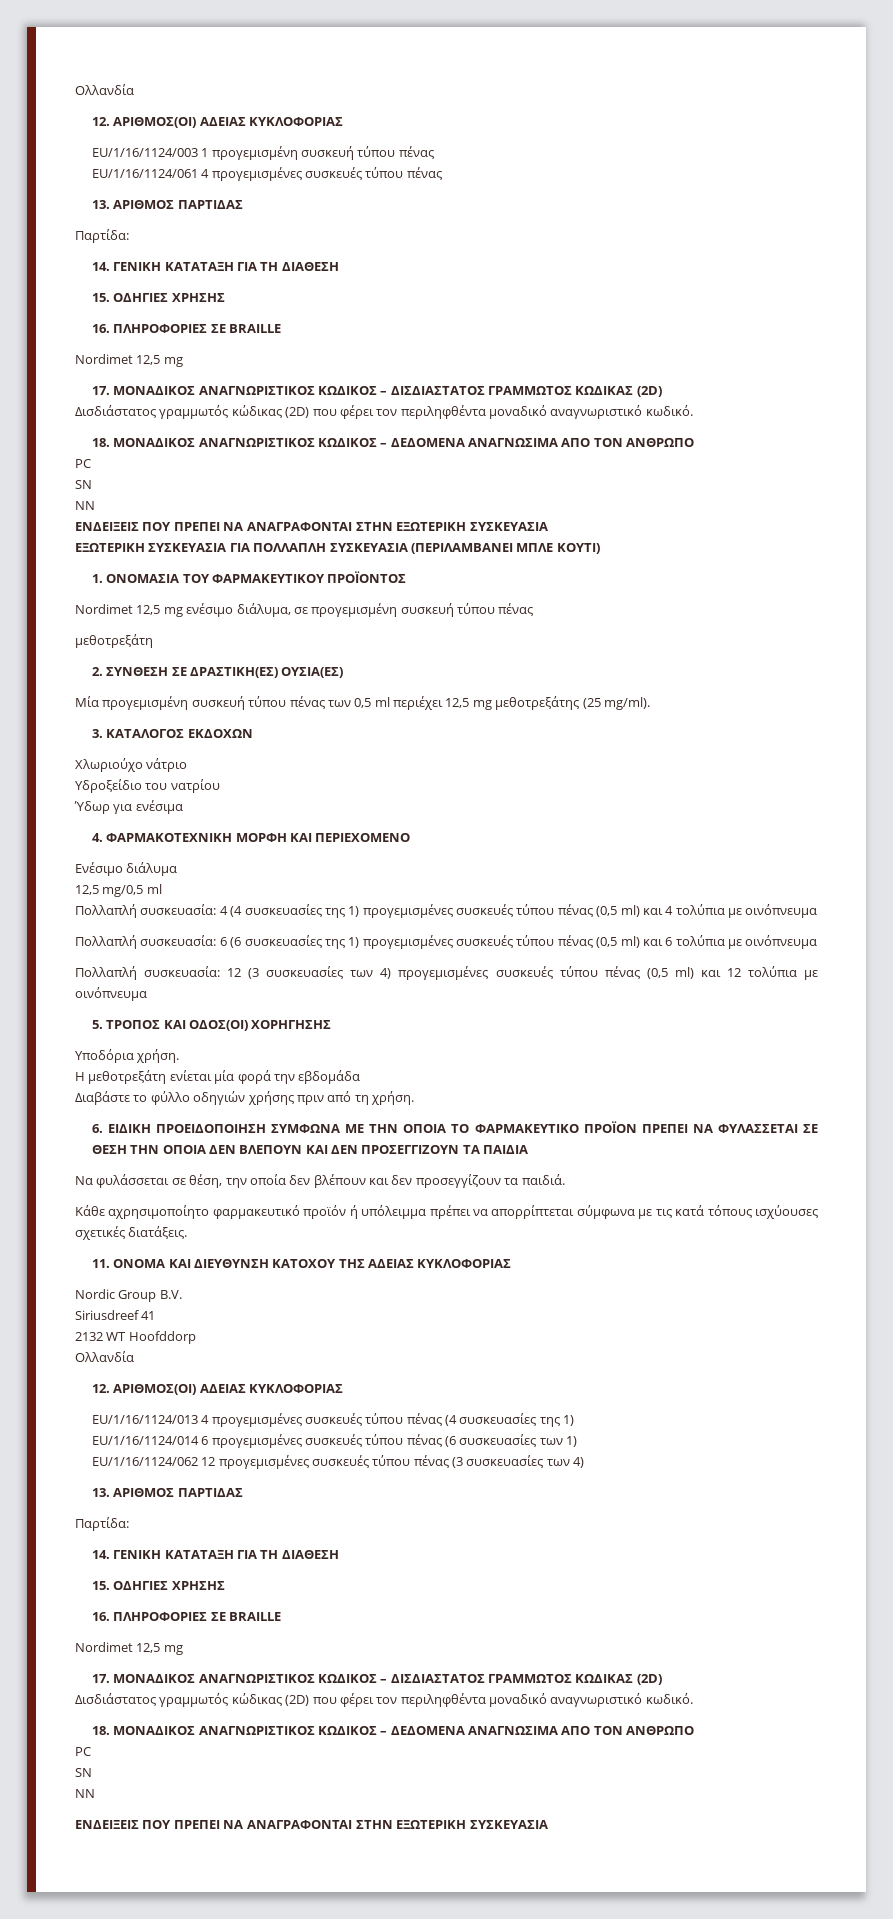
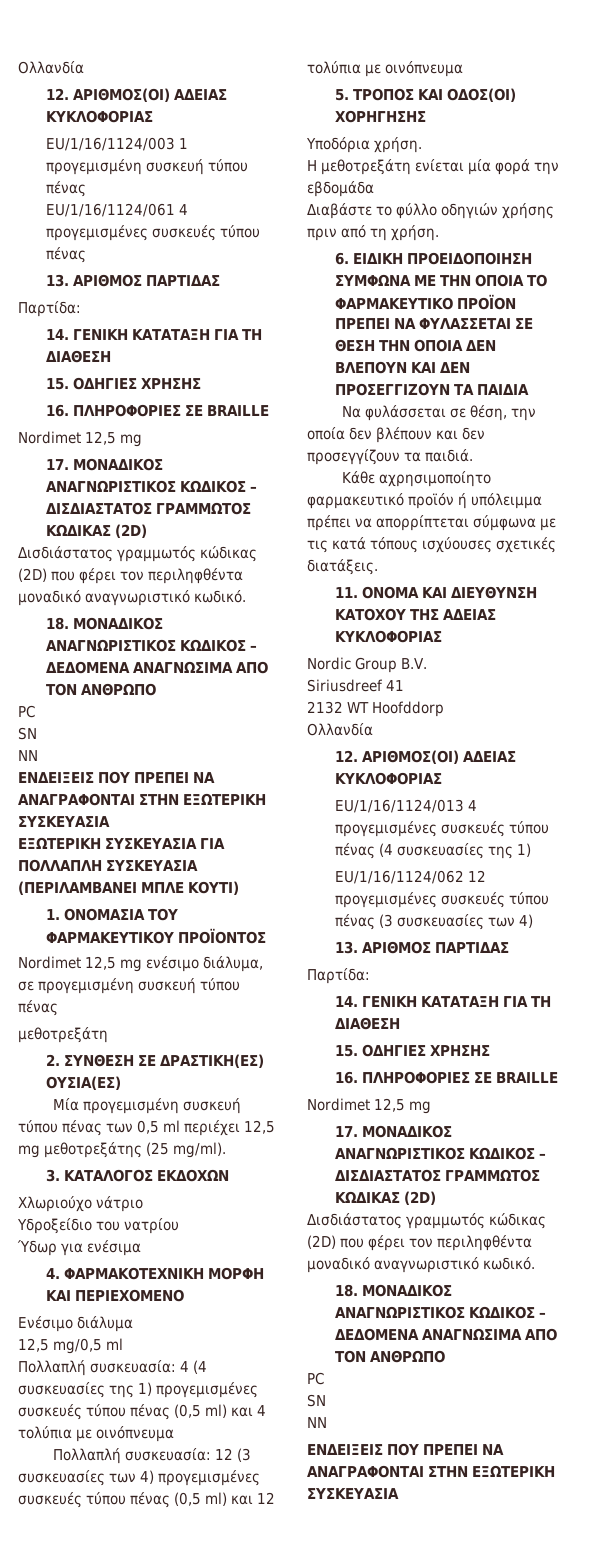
[75,935,818,949] // Πολλαπλή συσκευασία: 6 (6 συσκευασίες της 1) προγεμισμένες συσκευές τύπου πένας (0,5 ml) και 6 τολύπια με οινόπνευμα -> (174, 1434) none
[91,1434,578,1448] // EU/1/16/1124/014 6 προγεμισμένες συσκευές τύπου πένας (6 συσκευασίες των 1) -> (532, 850) none

